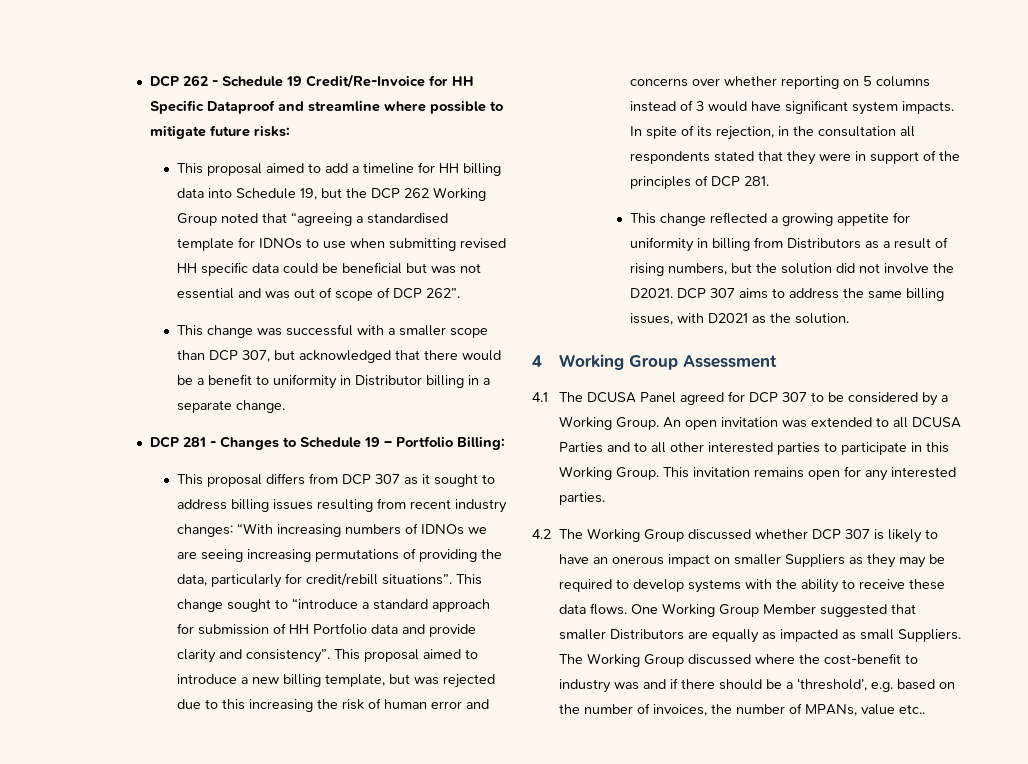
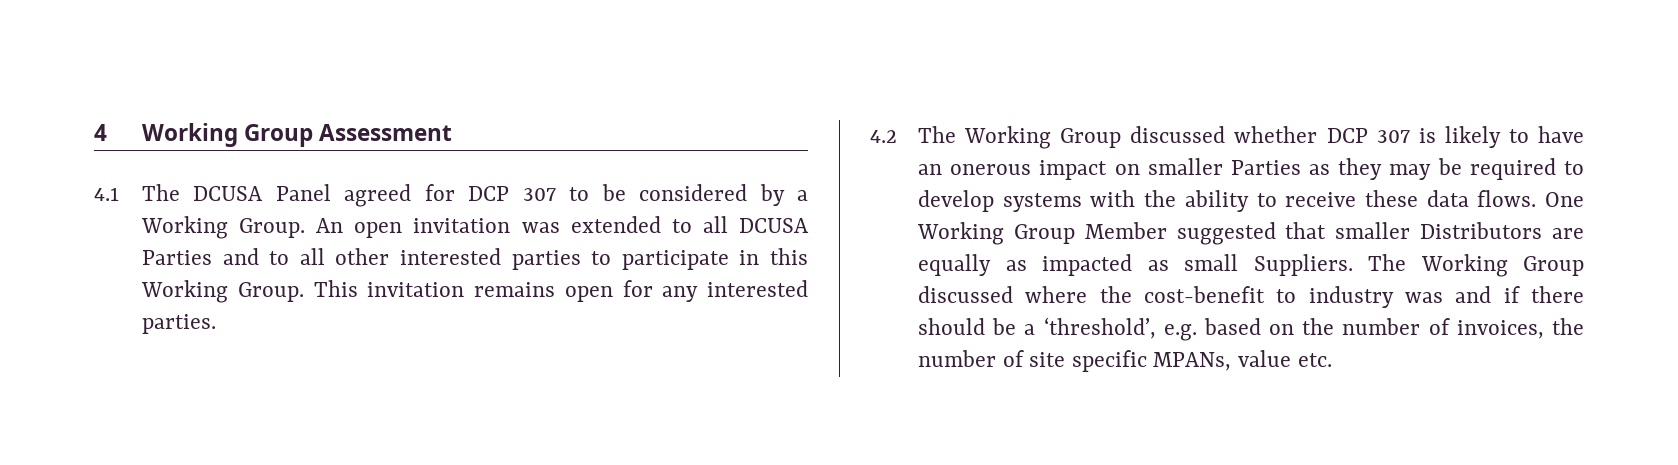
[149,74,474,88] [149,100,503,114] [149,125,290,139] [177,162,502,176] [177,187,487,201] [177,212,449,226] [177,237,507,251] [177,262,482,276] [177,287,461,301] [177,324,489,338] [177,350,502,363] [177,374,491,389] [177,400,286,413] [149,436,505,450] [177,473,496,487] [177,498,508,513] [177,523,488,537] [177,548,503,562] [177,573,483,588] [177,598,491,612] [177,623,477,637] [177,649,479,663] [177,674,496,688] [177,698,490,712] [630,76,931,89] [630,100,955,115] [630,125,916,140] [630,150,961,165] [630,175,770,189] [630,212,911,226] [630,237,949,252] [630,263,955,276] [630,288,945,301] [630,313,850,325] DCP 262 - Schedule 19 Credit/Re-Invoice for HH Specific Dataproof and streamline where possible to mitigate future risks: // This proposal aimed to add a timeline for HH billing data into Schedule 19, but the DCP 262 Working Group noted that “agreeing a standardised template for IDNOs to use when submitting revised HH specific data could be beneficial but was not essential and was out of scope of DCP 262”. // This change was successful with a smaller scope than DCP 307, but acknowledged that there would be a benefit to uniformity in Distributor billing in a separate change. // DCP 281 - Changes to Schedule 19 – Portfolio Billing: // This proposal differs from DCP 307 as it sought to address billing issues resulting from recent industry changes: “With increasing numbers of IDNOs we are seeing increasing permutations of providing the data, particularly for credit/rebill situations”. This change sought to “introduce a standard approach for submission of HH Portfolio data and provide clarity and consistency”. This proposal aimed to introduce a new billing template, but was rejected due to this increasing the risk of human error and concerns over whether reporting on 5 columns instead of 3 would have significant system impacts. In spite of its rejection, in the consultation all respondents stated that they were in support of the principles of DCP 281. // This change reflected a growing appetite for uniformity in billing from Distributors as a result of rising numbers, but the solution did not involve the D2021. DCP 307 aims to address the same billing issues, with D2021 as the solution. // -> (94, 132) none
[785,554,846,567] Suppliers -> [1230,160,1301,175] Parties
(803, 708) none -> [1029,350,1147,372] site specific
[899,704,926,714] etc.. -> [1297,353,1332,367] etc.

